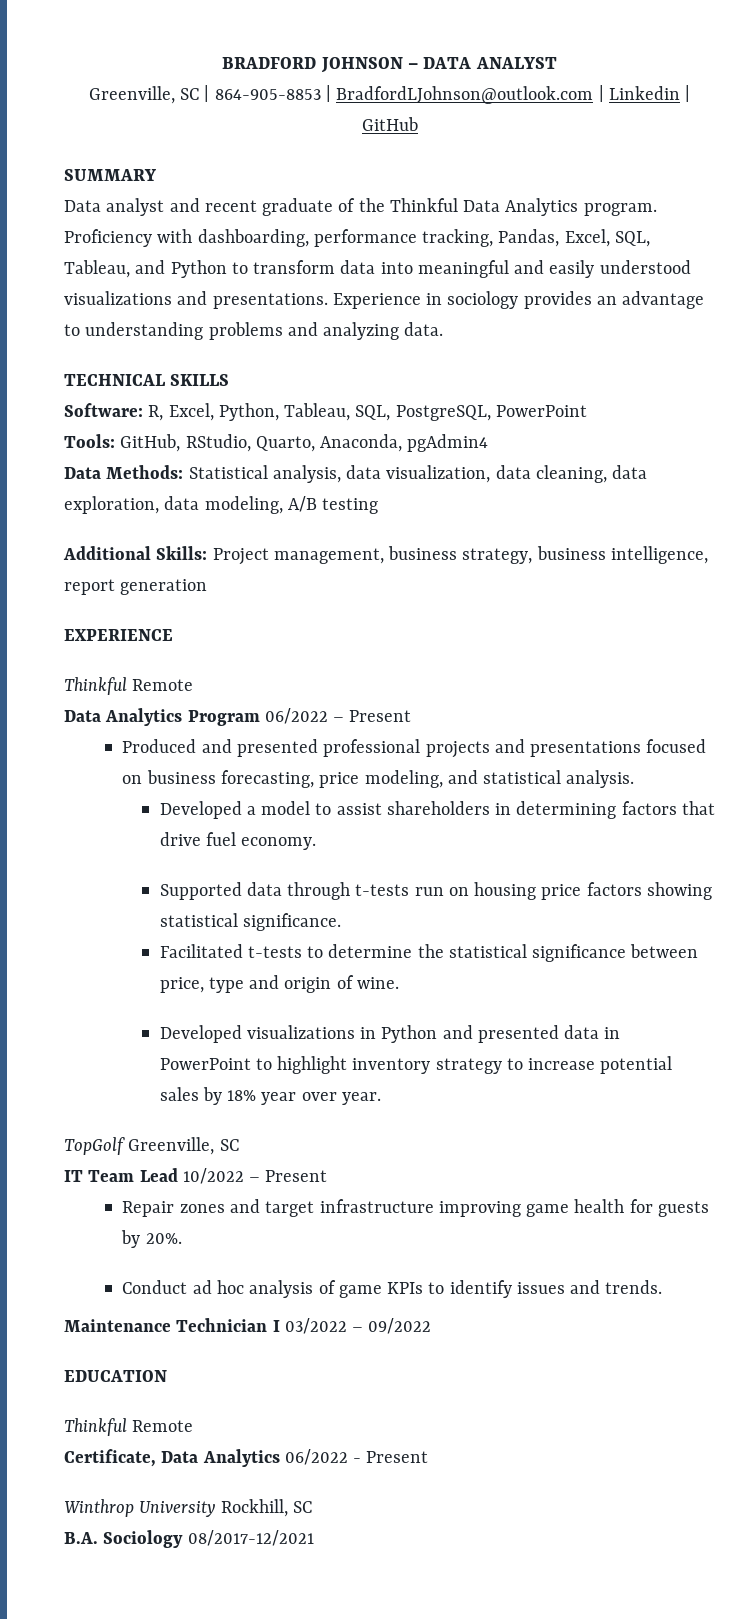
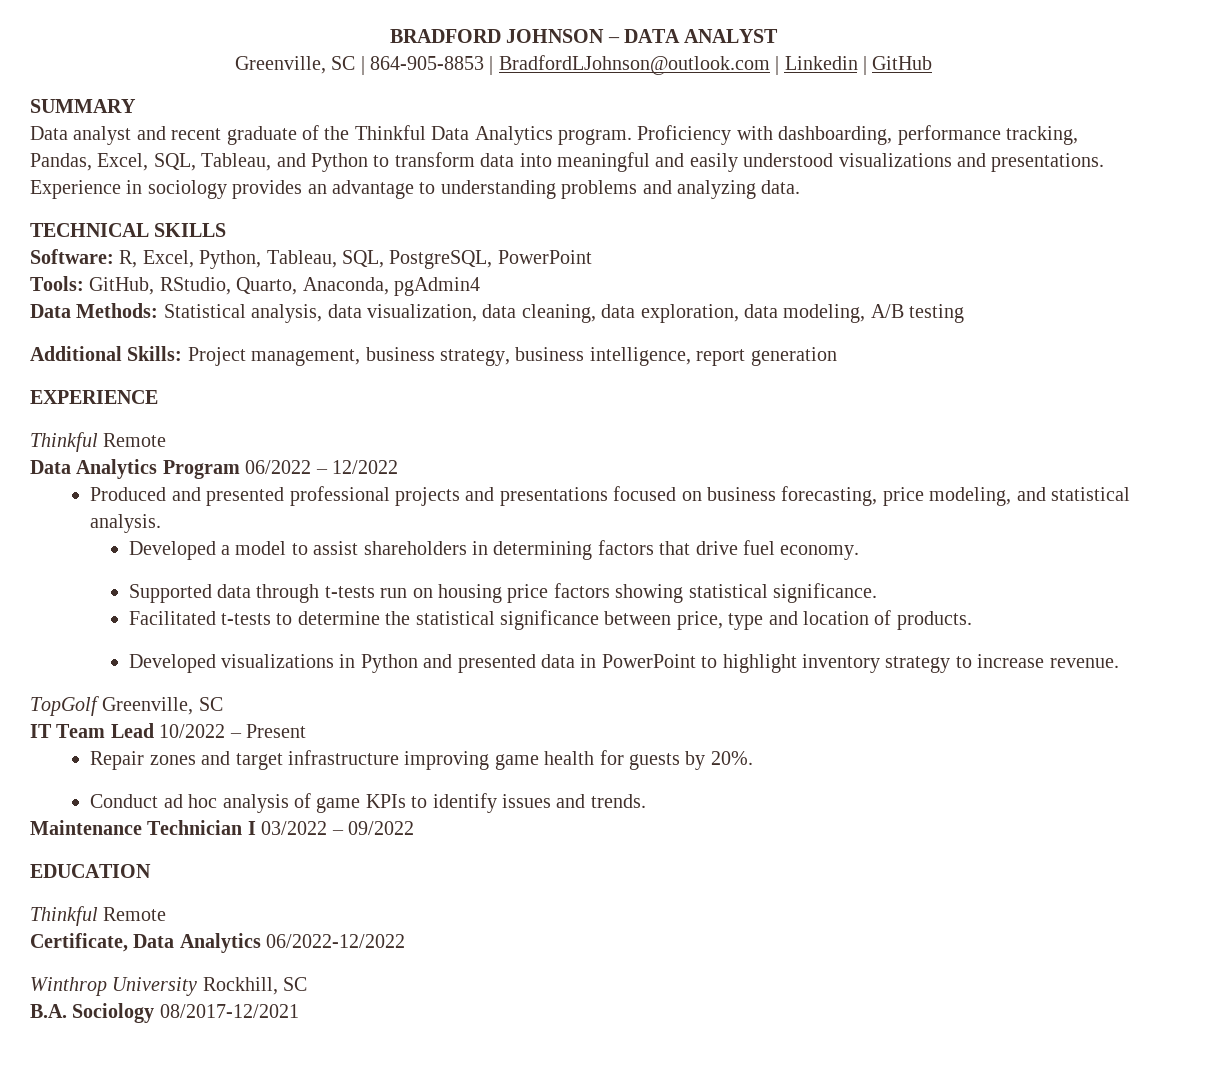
[349,710,412,722] Present -> [332,460,398,474] 12/2022
[284,975,399,993] origin of wine. -> [803,610,972,630] location of products.
[600,1056,673,1074] [159,1087,381,1105] potential sales by 18% year over year. -> [1049,658,1119,668] revenue.
[284,1449,429,1465] 06/2022 - Present -> [266,934,406,948] 06/2022-12/2022

